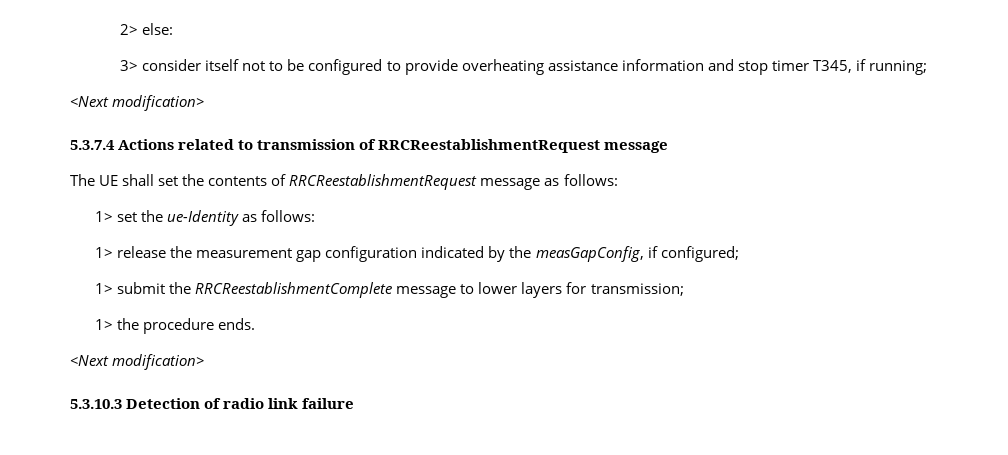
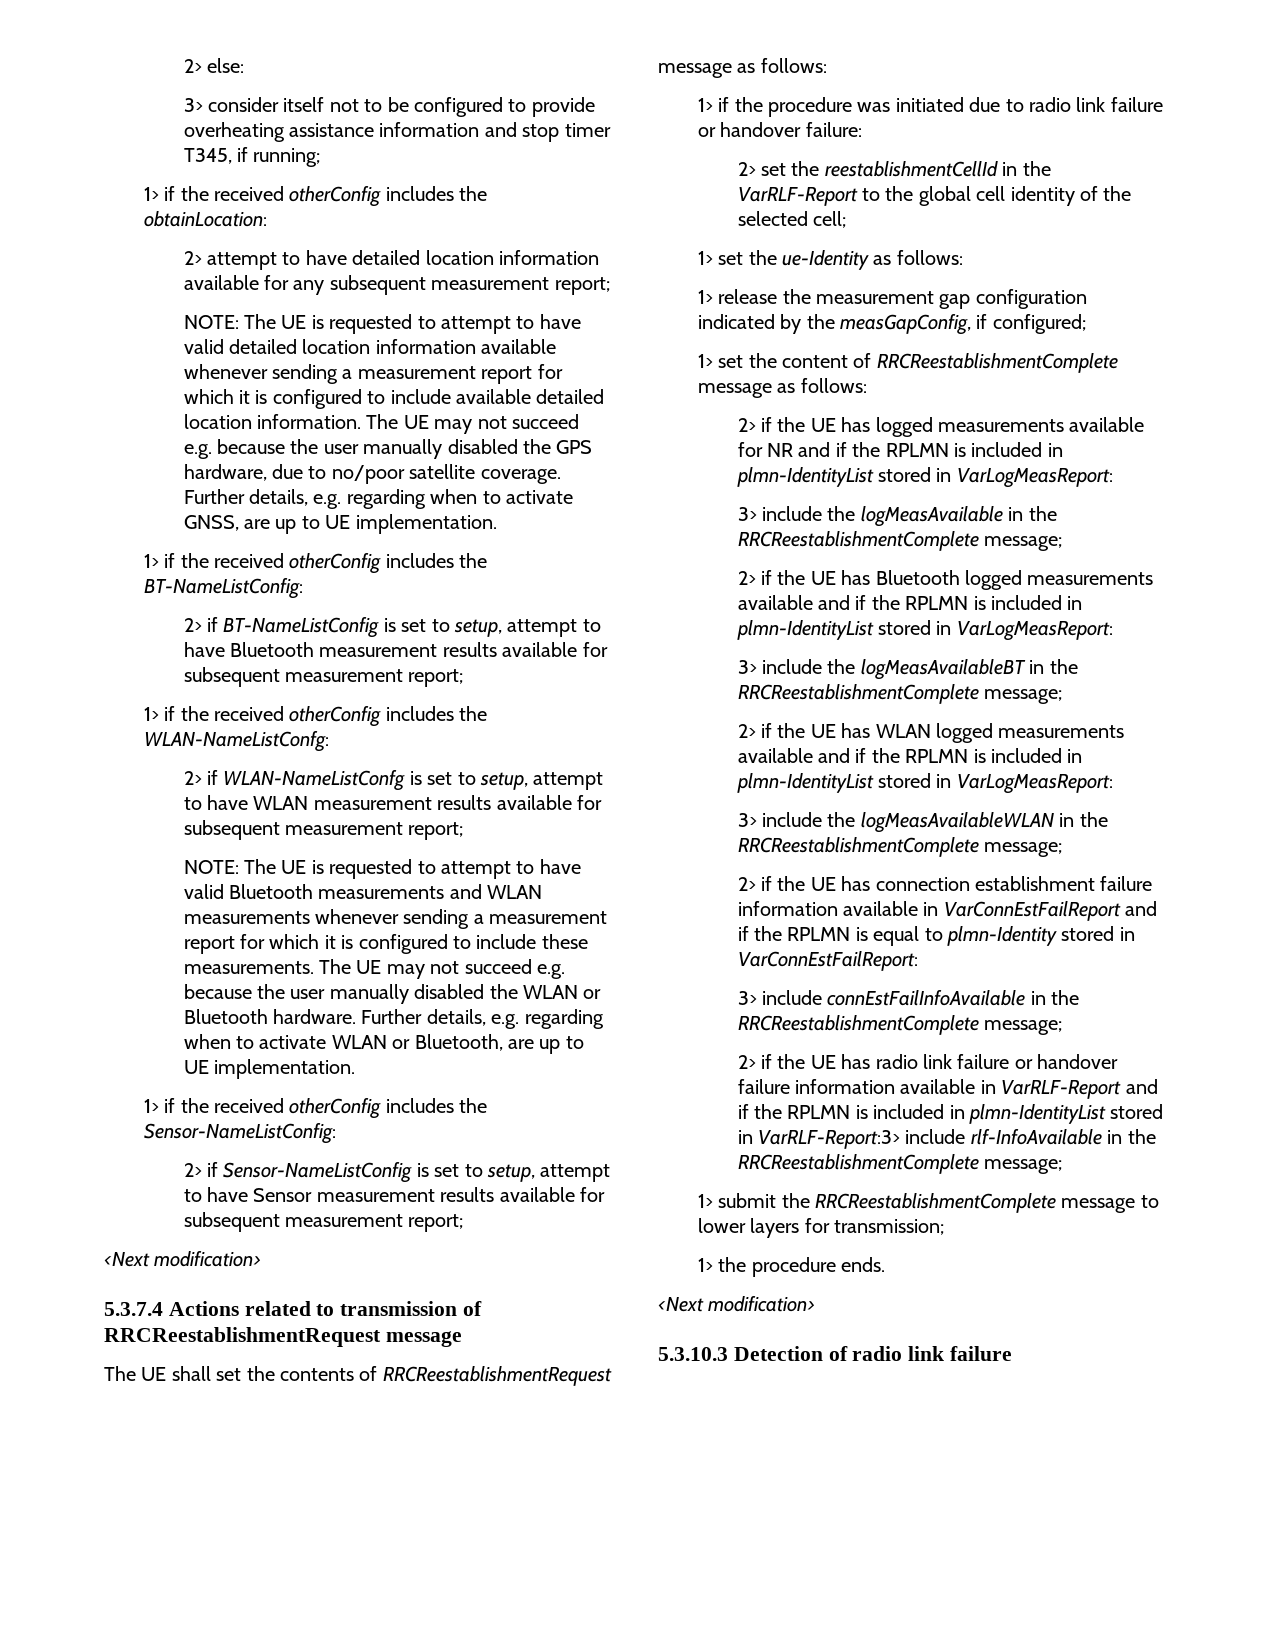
(928, 67) none -> [143,186,488,207] [143,211,267,227] [183,250,599,270] [183,275,610,295] [183,314,581,334] [183,339,557,354] [183,364,563,384] [183,389,605,409] [183,414,579,434] [183,439,593,459] [183,464,561,484] [183,489,573,509] [183,514,497,534] [143,553,488,574] [143,578,303,599] [183,617,601,638] [183,642,608,657] [183,667,464,687] [143,706,488,727] [143,731,329,752] [183,770,604,791] [183,795,602,810] [183,820,464,840] [183,859,581,879] [183,884,543,899] [183,909,608,929] [183,934,588,954] [183,959,565,979] [183,984,602,1004] [183,1009,604,1029] [183,1034,584,1054] [183,1059,355,1079] [143,1098,488,1119] [143,1123,336,1144] [183,1162,611,1183] [183,1187,605,1202] [183,1212,464,1232] // 1> if the received otherConfig includes the obtainLocation: // 2> attempt to have detailed location information available for any subsequent measurement report; // NOTE: The UE is requested to attempt to have valid detailed location information available whenever sending a measurement report for which it is configured to include available detailed location information. The UE may not succeed e.g. because the user manually disabled the GPS hardware, due to no/poor satellite coverage. Further details, e.g. regarding when to activate GNSS, are up to UE implementation. // 1> if the received otherConfig includes the BT-NameListConfig: // 2> if BT-NameListConfig is set to setup, attempt to have Bluetooth measurement results available for subsequent measurement report; // 1> if the received otherConfig includes the WLAN-NameListConfg: // 2> if WLAN-NameListConfg is set to setup, attempt to have WLAN measurement results available for subsequent measurement report; // NOTE: The UE is requested to attempt to have valid Bluetooth measurements and WLAN measurements whenever sending a measurement report for which it is configured to include these measurements. The UE may not succeed e.g. because the user manually disabled the WLAN or Bluetooth hardware. Further details, e.g. regarding when to activate WLAN or Bluetooth, are up to UE implementation. // 1> if the received otherConfig includes the Sensor-NameListConfig: // 2> if Sensor-NameListConfig is set to setup, attempt to have Sensor measurement results available for subsequent measurement report;
(618, 180) none -> [697,97,1163,117] [697,122,862,137] [737,161,1051,177] [737,186,1132,206] [737,211,846,228] // 1> if the procedure was initiated due to radio link failure or handover failure: // 2> set the reestablishmentCellId in the VarRLF-Report to the global cell identity of the selected cell;
(739, 254) none -> [697,353,1118,373] [697,378,867,398] [737,417,1145,437] [737,442,1063,457] [736,467,1113,488] [737,506,1057,527] [737,531,1062,551] [737,570,1154,590] [737,595,1083,610] [736,620,1113,641] [737,659,1078,680] [737,684,1062,704] [737,723,1125,743] [737,748,1083,763] [736,773,1113,794] [737,812,1108,833] [737,837,1062,857] [737,876,1153,891] [737,901,1158,921] [737,926,1135,946] [737,951,918,971] [737,990,1080,1006] [737,1015,1062,1035] [737,1054,1119,1069] [737,1079,1158,1099] [737,1104,1164,1124] [737,1129,1156,1149] [737,1154,1062,1174] // 1> set the content of RRCReestablishmentComplete message as follows: // 2> if the UE has logged measurements available for NR and if the RPLMN is included in plmn-IdentityList stored in VarLogMeasReport: // 3> include the logMeasAvailable in the RRCReestablishmentComplete message; // 2> if the UE has Bluetooth logged measurements available and if the RPLMN is included in plmn-IdentityList stored in VarLogMeasReport: // 3> include the logMeasAvailableBT in the RRCReestablishmentComplete message; // 2> if the UE has WLAN logged measurements available and if the RPLMN is included in plmn-IdentityList stored in VarLogMeasReport: // 3> include the logMeasAvailableWLAN in the RRCReestablishmentComplete message; // 2> if the UE has connection establishment failure information available in VarConnEstFailReport and if the RPLMN is equal to plmn-Identity stored in VarConnEstFailReport: // 3> include connEstFailInfoAvailable in the RRCReestablishmentComplete message; // 2> if the UE has radio link failure or handover failure information available in VarRLF-Report and if the RPLMN is included in plmn-IdentityList stored in VarRLF-Report:3> include rlf-InfoAvailable in the RRCReestablishmentComplete message;

